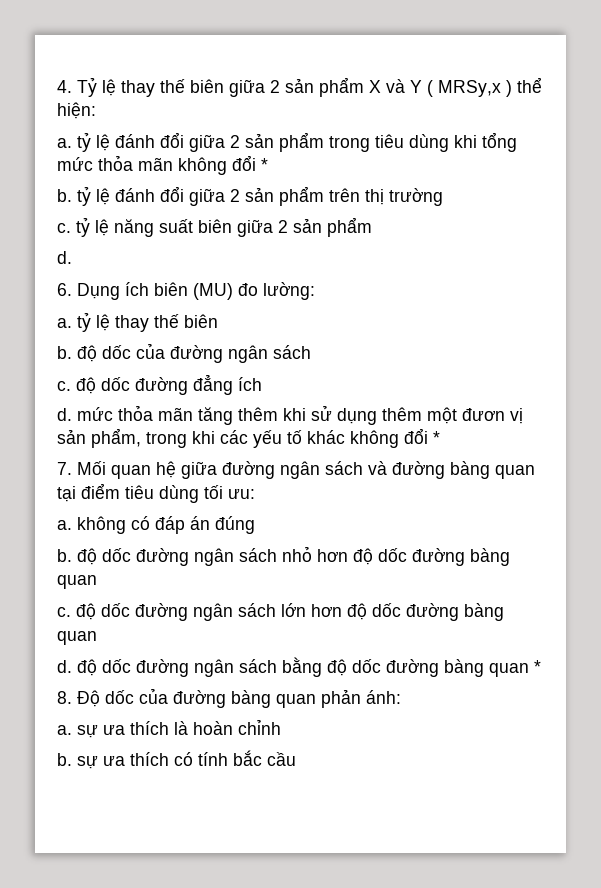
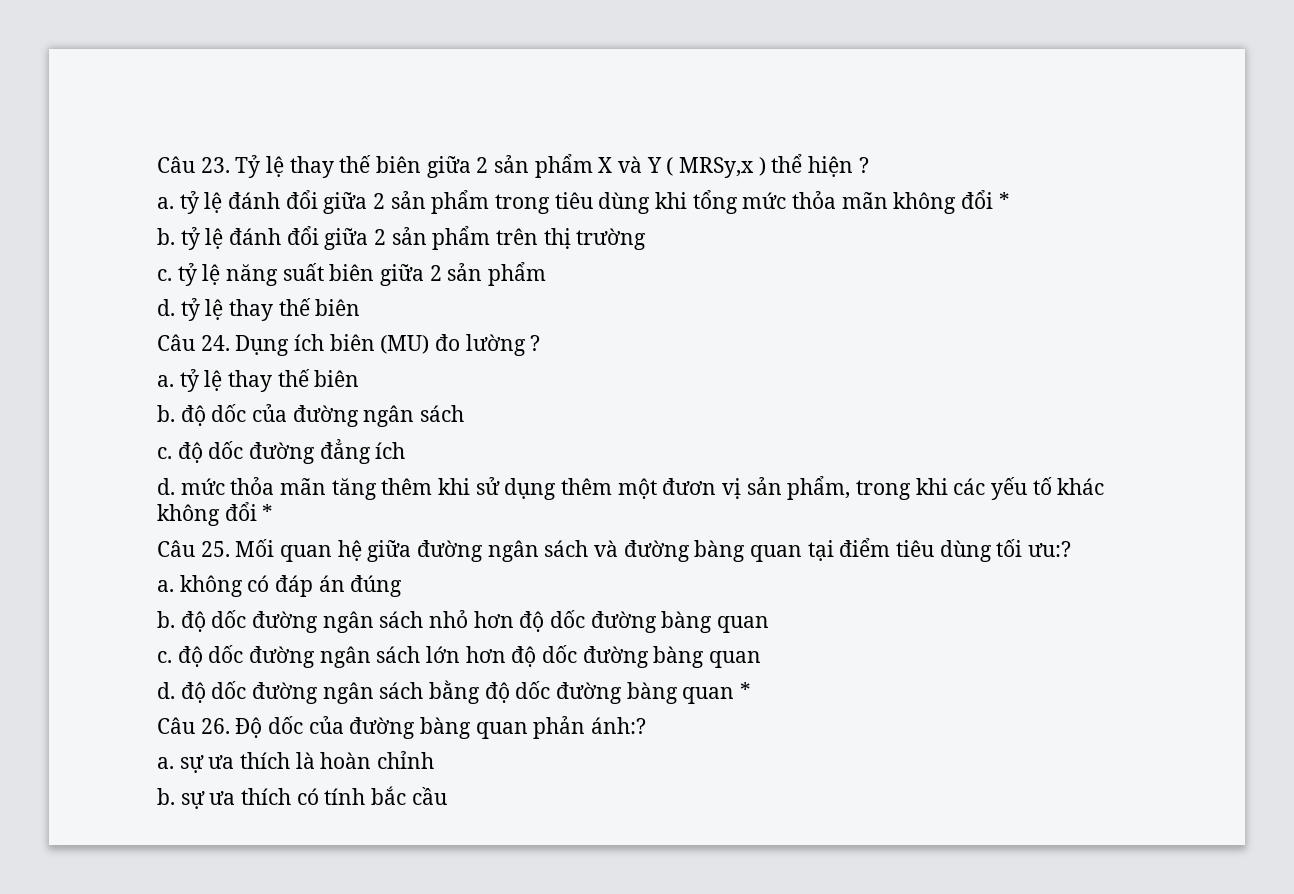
[57,80,72,93] 4. -> [157,156,230,173] Câu 23.
[57,102,96,119] hiện: -> [808,156,869,177] hiện ?
[57,283,72,296] // 6. -> [180,298,361,321] [157,334,230,351] tỷ lệ thay thế biên // Câu 24.
[263,282,315,300] lường: -> [465,334,541,356] lường ?
[57,462,72,475] 7. -> [157,540,230,557] Câu 25.
[228,489,255,499] ưu: -> [1028,541,1072,557] ưu:?
[57,691,72,704] 8. -> [157,717,230,734] Câu 26.
[366,690,401,704] ánh: -> [591,717,647,734] ánh:?

